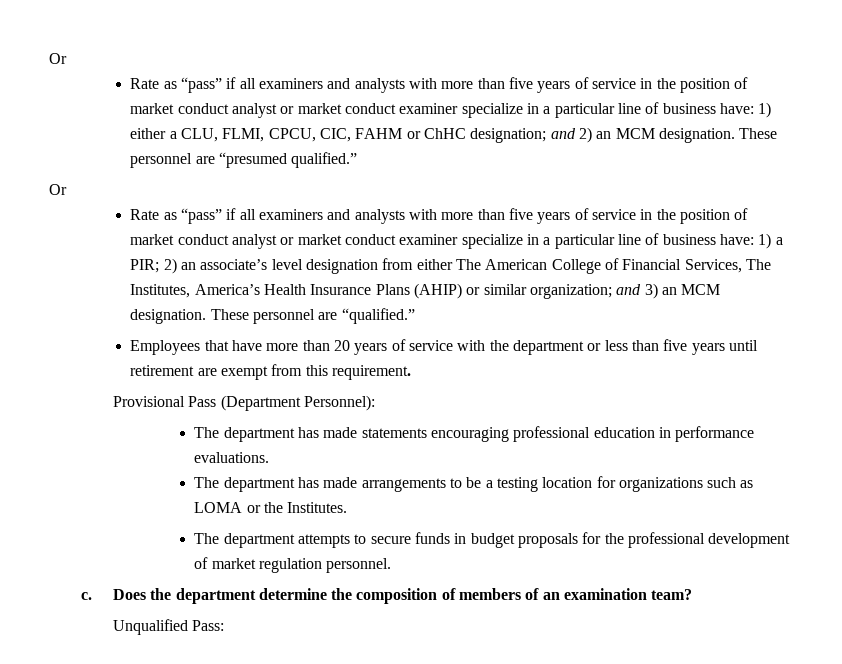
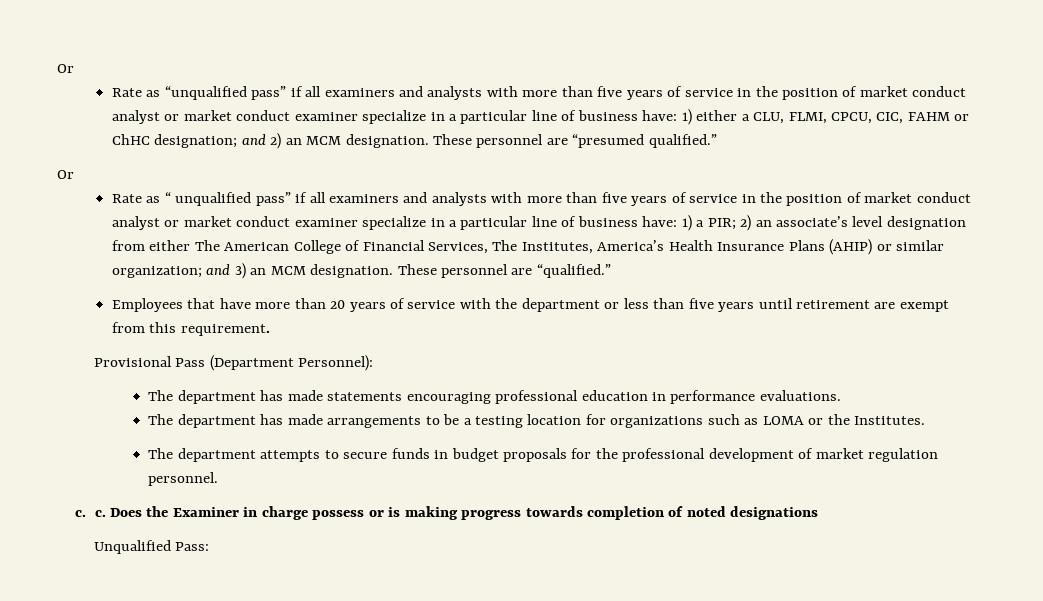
[49,53,67,64] [130,77,223,93] Or // Rate as “pass” -> [57,64,74,73] [111,86,287,100] Or // Rate as “unqualified pass”
[181,208,223,224] “pass” -> [164,192,291,206] “ unqualified pass”
(92, 596) none -> [94,510,106,517] c.
[175,588,693,604] department determine the composition of members of an examination team? -> [172,506,819,520] Examiner in charge possess or is making progress towards completion of noted designations

